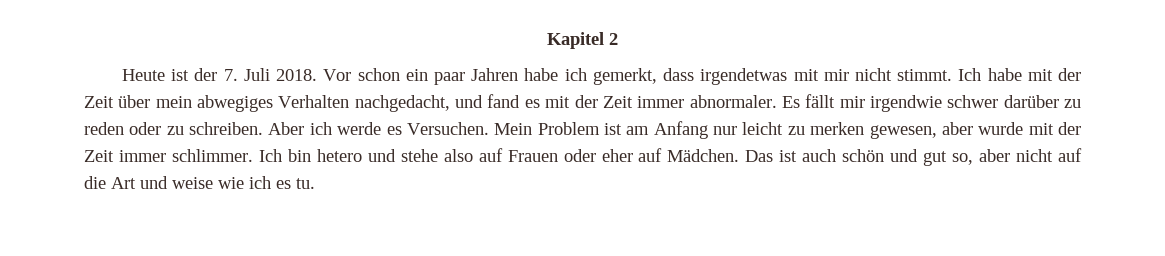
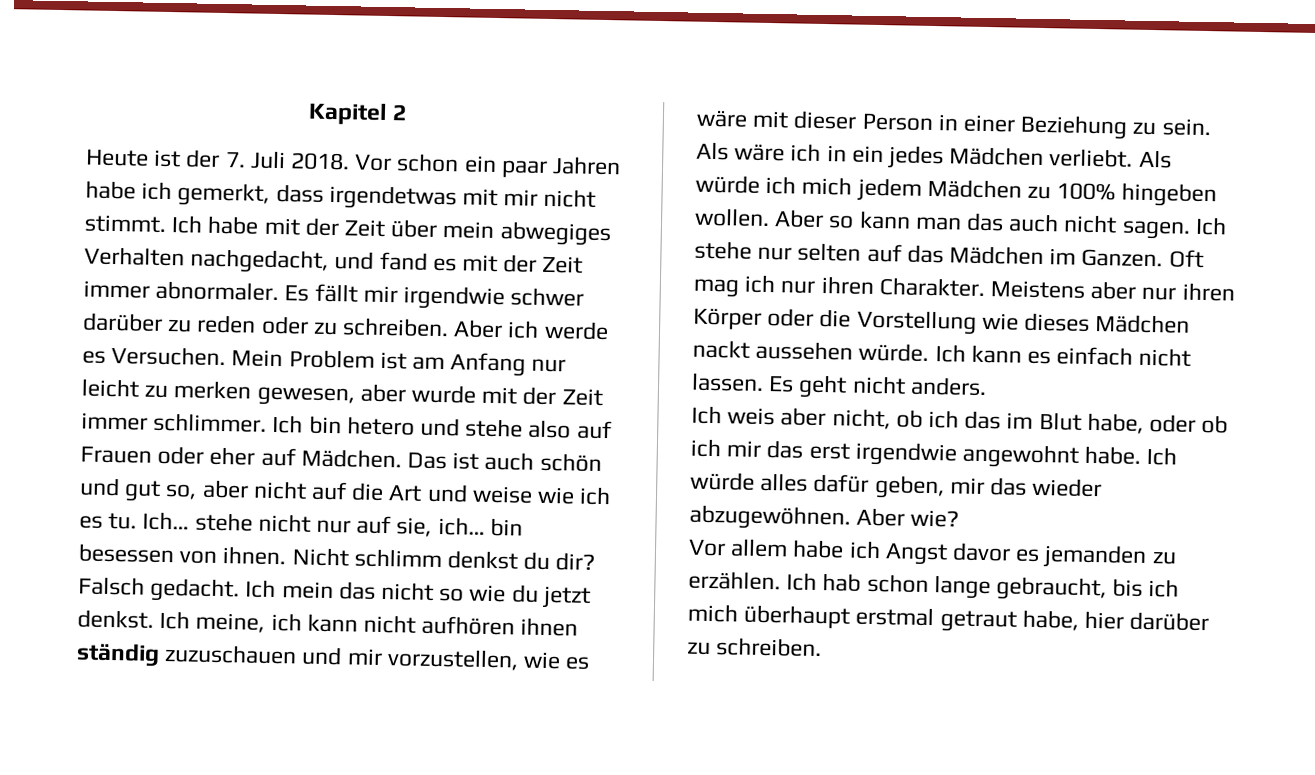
(315, 183) none -> [142,511,523,537] [78,543,596,571] [78,576,591,609] [77,609,579,637] [76,642,591,671] [696,109,1212,140] [696,141,1172,170] [695,174,1218,208] [694,207,1227,240] [694,240,1204,268] [693,274,1236,302] [693,307,1191,335] [692,339,1192,367] [691,372,987,399] [691,405,1229,434] [690,438,1178,469] [690,471,1103,500] [689,504,960,531] [688,538,1177,569] [688,570,1180,602] [687,603,1210,633] [687,637,823,658] Ich… stehe nicht nur auf sie, ich… bin besessen von ihnen. Nicht schlimm denkst du dir? Falsch gedacht. Ich mein das nicht so wie du jetzt denkst. Ich meine, ich kann nicht aufhören ihnen ständig zuzuschauen und mir vorzustellen, wie es wäre mit dieser Person in einer Beziehung zu sein. Als wäre ich in ein jedes Mädchen verliebt. Als würde ich mich jedem Mädchen zu 100% hingeben wollen. Aber so kann man das auch nicht sagen. Ich stehe nur selten auf das Mädchen im Ganzen. Oft mag ich nur ihren Charakter. Meistens aber nur ihren Körper oder die Vorstellung wie dieses Mädchen nackt aussehen würde. Ich kann es einfach nicht lassen. Es geht nicht anders. // Ich weis aber nicht, ob ich das im Blut habe, oder ob ich mir das erst irgendwie angewohnt habe. Ich würde alles dafür geben, mir das wieder abzugewöhnen. Aber wie? // Vor allem habe ich Angst davor es jemanden zu erzählen. Ich hab schon lange gebraucht, bis ich mich überhaupt erstmal getraut habe, hier darüber zu schreiben.

